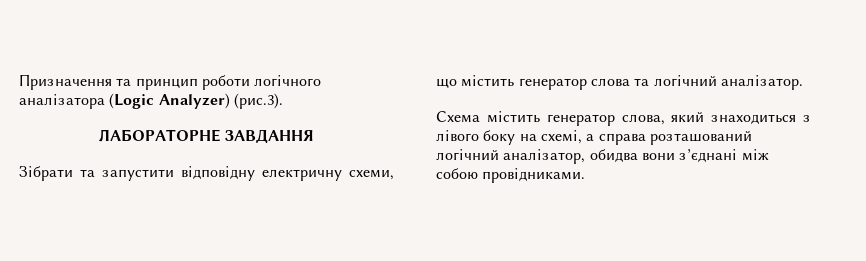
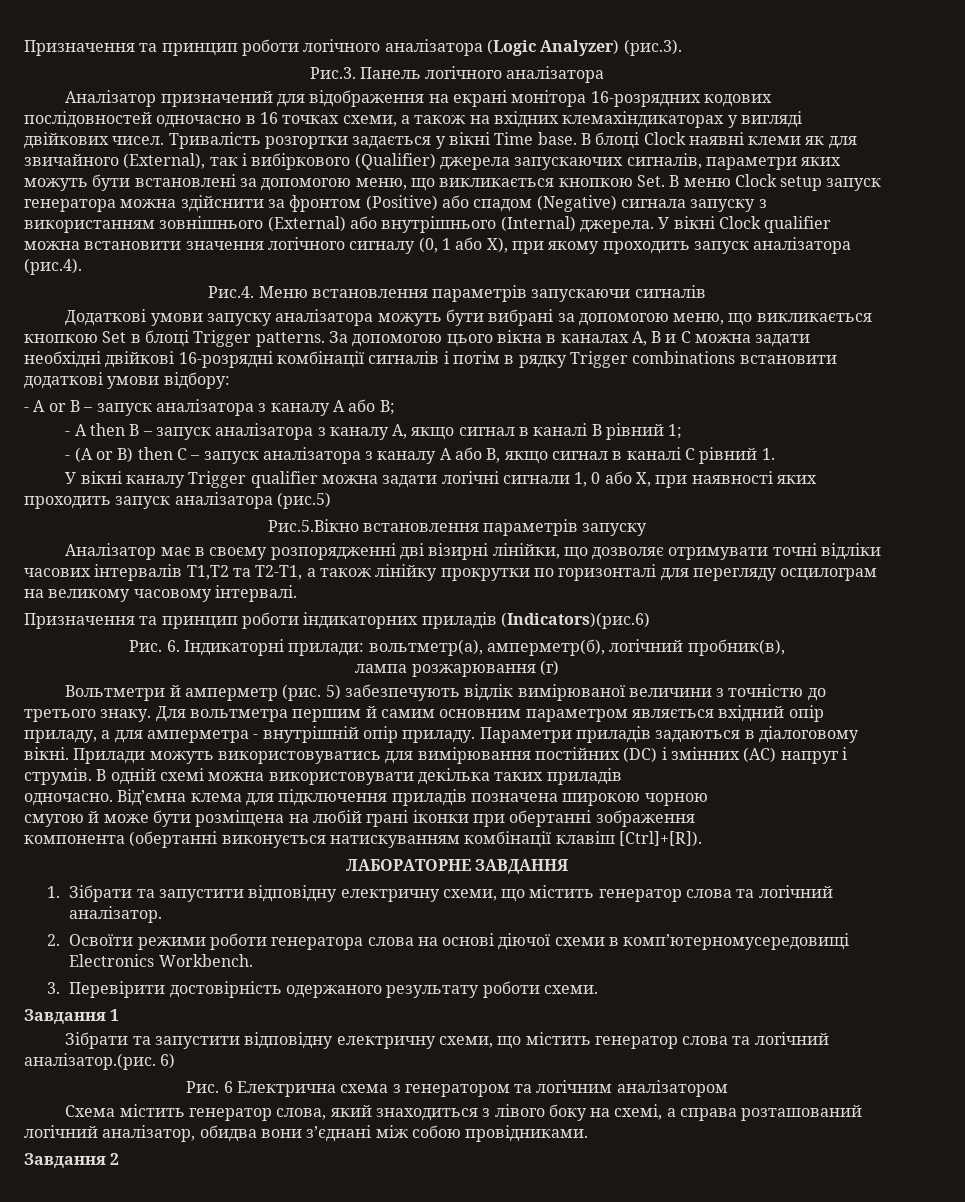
[98,129,315,144] ЛАБОРАТОРНЕ ЗАВДАННЯ -> [309,66,605,83] [65,90,772,107] [24,111,802,128] [24,132,857,149] [24,153,842,170] [24,174,882,191] [24,195,767,212] [24,216,832,233] [24,237,852,254] [24,258,82,275] [208,285,706,302] [65,309,872,326] [24,330,811,347] [24,351,837,368] [24,372,230,389] [24,399,395,416] [65,423,683,440] [65,447,775,464] [65,471,818,488] [24,492,331,509] [267,519,648,536] [65,543,882,560] [24,564,878,581] [24,585,297,602] [24,612,650,629] [129,639,785,656] [355,660,559,677] [65,684,826,701] [24,705,824,722] [24,726,859,743] [24,747,847,764] [24,768,622,785] [24,789,708,806] [24,810,695,827] [24,831,702,848] [345,859,569,874] [46,885,833,902] [69,906,163,923] [46,933,850,950] [69,954,253,967] [46,981,598,998] [24,1009,120,1024] Рис.3. Панель логічного аналізатора // Аналізатор призначений для відображення на екрані монітора 16-розрядних кодових послідовностей одночасно в 16 точках схеми, а також на вхідних клемахіндикаторах у вигляді двійкових чисел. Тривалість розгортки задається у вікні Time base. В блоці Clock наявні клеми як для звичайного (External), так і вибіркового (Qualifier) джерела запускаючих сигналів, параметри яких можуть бути встановлені за допомогою меню, що викликається кнопкою Set. В меню Clock setup запуск генератора можна здійснити за фронтом (Positive) або спадом (Negative) сигнала запуску з використанням зовнішнього (External) або внутрішнього (Internal) джерела. У вікні Clock qualifier можна встановити значення логічного сигналу (0, 1 або Х), при якому проходить запуск аналізатора (рис.4). // Рис.4. Меню встановлення параметрів запускаючи сигналів // Додаткові умови запуску аналізатора можуть бути вибрані за допомогою меню, що викликається кнопкою Set в блоці Trigger patterns. За допомогою цього вікна в каналах А, В и С можна задати необхідні двійкові 16-розрядні комбінації сигналів і потім в рядку Trigger combinations встановити додаткові умови відбору: // - A or B – запуск аналізатора з каналу А або В; // - A then B – запуск аналізатора з каналу А, якщо сигнал в каналі В рівний 1; // - (A or B) then C – запуск аналізатора з каналу А або В, якщо сигнал в каналі С рівний 1. // У вікні каналу Trigger qualifier можна задати логічні сигнали 1, 0 або Х, при наявності яких проходить запуск аналізатора (рис.5) // Рис.5.Вікно встановлення параметрів запуску // Аналізатор має в своєму розпорядженні дві візирні лінійки, що дозволяє отримувати точні відліки часових інтервалів Т1,Т2 та Т2-Т1, а також лінійку прокрутки по горизонталі для перегляду осцилограм на великому часовому інтервалі. // Призначення та принцип роботи індикаторних приладів (Indicators)(рис.6) // Рис. 6. Індикаторні прилади: вольтметр(а), амперметр(б), логічний пробник(в), // лампа розжарювання (г) // Вольтметри й амперметр (рис. 5) забезпечують відлік вимірюваної величини з точністю до третього знаку. Для вольтметра першим й самим основним параметром являється вхідний опір приладу, а для амперметра - внутрішній опір приладу. Параметри приладів задаються в діалоговому вікні. Прилади можуть використовуватись для вимірювання постійних (DC) і змінних (AC) напруг і струмів. В одній схемі можна використовувати декілька таких приладів // одночасно. Від’ємна клема для підключення приладів позначена широкою чорною // смугою й може бути розміщена на любій грані іконки при обертанні зображення // компонента (обертанні виконується натискуванням комбінації клавіш [Ctrl]+[R]). // ЛАБОРАТОРНЕ ЗАВДАННЯ // 1. Зібрати та запустити відповідну електричну схеми, що містить генератор слова та логічний аналізатор. // 2. Освоїти режими роботи генератора слова на основі діючої схеми в комп’ютерномусередовищі Electronics Workbench. // 3. Перевірити достовірність одержаного результату роботи схеми. // Завдання 1
[720,75,803,90] аналізатор. -> [24,1053,176,1070] [186,1080,728,1097] аналізатор.(рис. 6) // Рис. 6 Електрична схема з генератором та логічним аналізатором
(586, 175) none -> [24,1153,120,1168] // Завдання 2

